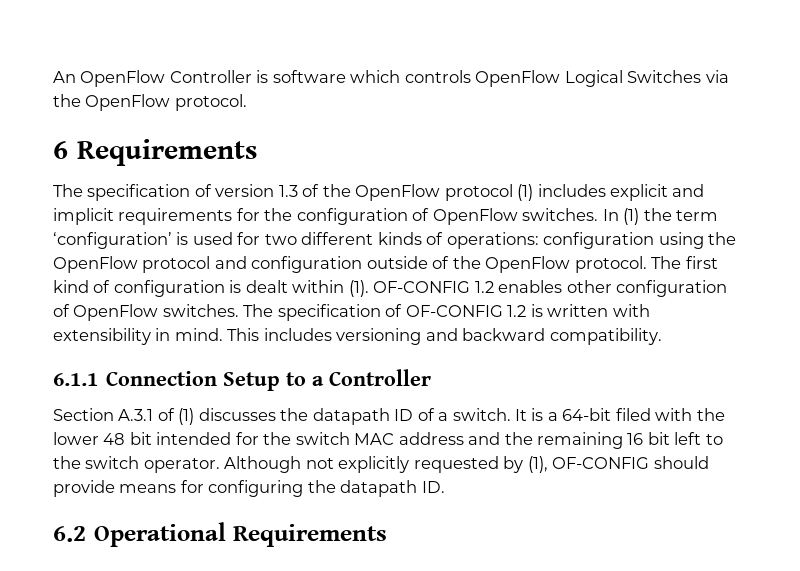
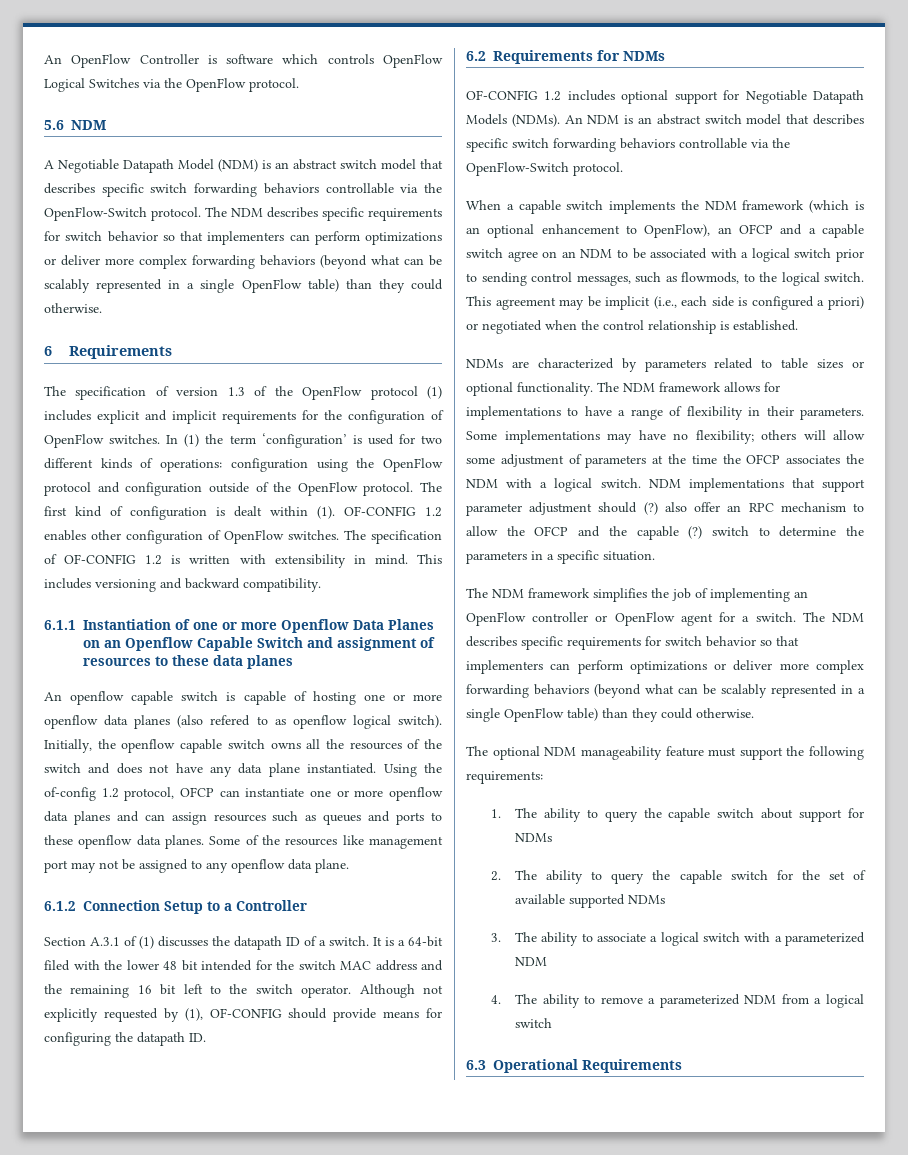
(247, 102) none -> [44,120,106,130] [44,159,443,173] [44,183,443,197] [44,207,442,221] [44,231,442,245] [44,255,442,269] [44,279,443,293] [44,303,102,313] // 5.6 NDM // A Negotiable Datapath Model (NDM) is an abstract switch model that describes specific switch forwarding behaviors controllable via the OpenFlow-Switch protocol. The NDM describes specific requirements for switch behavior so that implementers can perform optimizations or deliver more complex forwarding behaviors (beyond what can be scalably represented in a single OpenFlow table) than they could otherwise.
(98, 379) none -> [83,619,434,633] [83,637,435,651] [83,655,293,669] [44,691,443,705] [44,715,442,729] [44,739,442,753] [44,763,442,777] [44,787,443,801] [44,811,443,825] [44,835,443,849] [44,859,349,873] [44,901,76,911] Instantiation of one or more Openflow Data Planes on an Openflow Capable Switch and assignment of resources to these data planes // An openflow capable switch is capable of hosting one or more openflow data planes (also refered to as openflow logical switch). Initially, the openflow capable switch owns all the resources of the switch and does not have any data plane instantiated. Using the of-config 1.2 protocol, OFCP can instantiate one or more openflow data planes and can assign resources such as queues and ports to these openflow data planes. Some of the resources like management port may not be assigned to any openflow data plane. // 6.1.2
(86, 534) none -> [493,50,665,64] [466,90,864,104] [466,114,864,127] [466,138,790,152] [466,162,623,176] [466,200,864,214] [466,224,864,238] [466,248,864,262] [466,272,864,286] [466,296,864,310] [466,320,798,334] [466,358,865,372] [466,382,780,396] [466,406,865,420] [466,430,865,444] [466,454,864,468] [466,478,865,492] [466,502,864,516] [466,526,864,540] [466,550,655,564] [466,588,808,602] [466,612,864,626] [466,636,799,650] [466,660,864,674] [466,684,865,698] [466,708,754,722] [466,746,864,760] [466,771,543,784] [490,808,864,822] [515,833,553,842] [490,870,866,884] [515,894,666,908] [490,932,865,946] [515,957,548,966] [490,994,864,1008] [515,1018,553,1028] [466,1060,486,1070] Requirements for NDMs // OF-CONFIG 1.2 includes optional support for Negotiable Datapath Models (NDMs). An NDM is an abstract switch model that describes specific switch forwarding behaviors controllable via the OpenFlow-Switch protocol. // When a capable switch implements the NDM framework (which is an optional enhancement to OpenFlow), an OFCP and a capable switch agree on an NDM to be associated with a logical switch prior to sending control messages, such as flowmods, to the logical switch. This agreement may be implicit (i.e., each side is configured a priori) or negotiated when the control relationship is established. // NDMs are characterized by parameters related to table sizes or optional functionality. The NDM framework allows for implementations to have a range of flexibility in their parameters. Some implementations may have no flexibility; others will allow some adjustment of parameters at the time the OFCP associates the NDM with a logical switch. NDM implementations that support parameter adjustment should (?) also offer an RPC mechanism to allow the OFCP and the capable (?) switch to determine the parameters in a specific situation. // The NDM framework simplifies the job of implementing an OpenFlow controller or OpenFlow agent for a switch. The NDM describes specific requirements for switch behavior so that implementers can perform optimizations or deliver more complex forwarding behaviors (beyond what can be scalably represented in a single OpenFlow table) than they could otherwise. // The optional NDM manageability feature must support the following requirements: // 1. The ability to query the capable switch about support for NDMs // 2. The ability to query the capable switch for the set of available supported NDMs // 3. The ability to associate a logical switch with a parameterized NDM // 4. The ability to remove a parameterized NDM from a logical switch // 6.3

